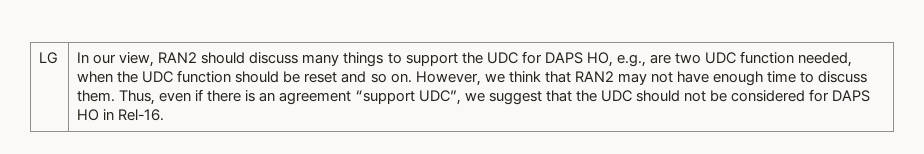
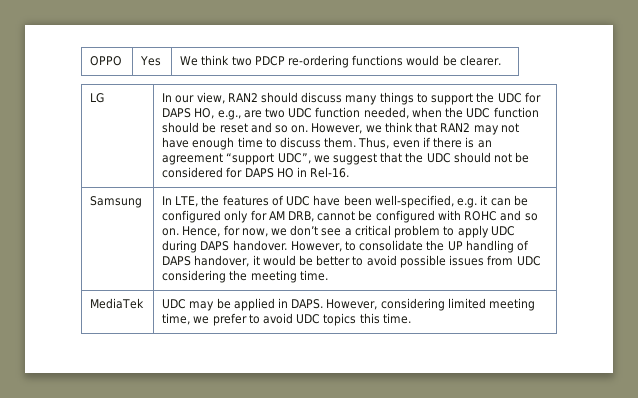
(39, 58) none -> [90,56,123,66] [140,56,162,66] [180,55,501,68] OPPO | Yes | We think two PDCP re-ordering functions would be clearer. //
(165, 115) none -> [90,196,143,208] [162,195,528,208] [162,210,538,223] [162,225,515,238] [162,240,530,253] [162,255,541,268] [162,270,328,283] [90,298,145,309] [162,298,536,311] [162,313,411,326] // Samsung | In LTE, the features of UDC have been well-specified, e.g. it can be configured only for AM DRB, cannot be configured with ROHC and so on. Hence, for now, we don’t see a critical problem to apply UDC during DAPS handover. However, to consolidate the UP handling of DAPS handover, it would be better to avoid possible issues from UDC considering the meeting time. // MediaTek | UDC may be applied in DAPS. However, considering limited meeting time, we prefer to avoid UDC topics this time.

